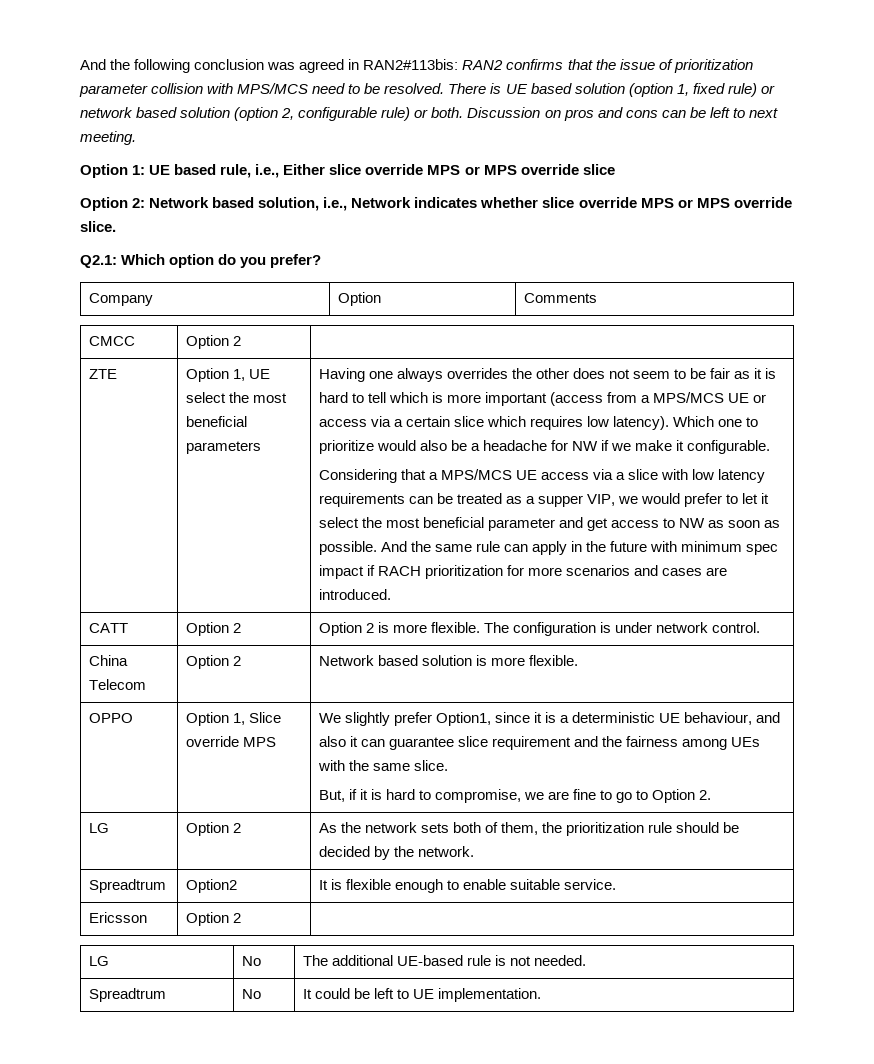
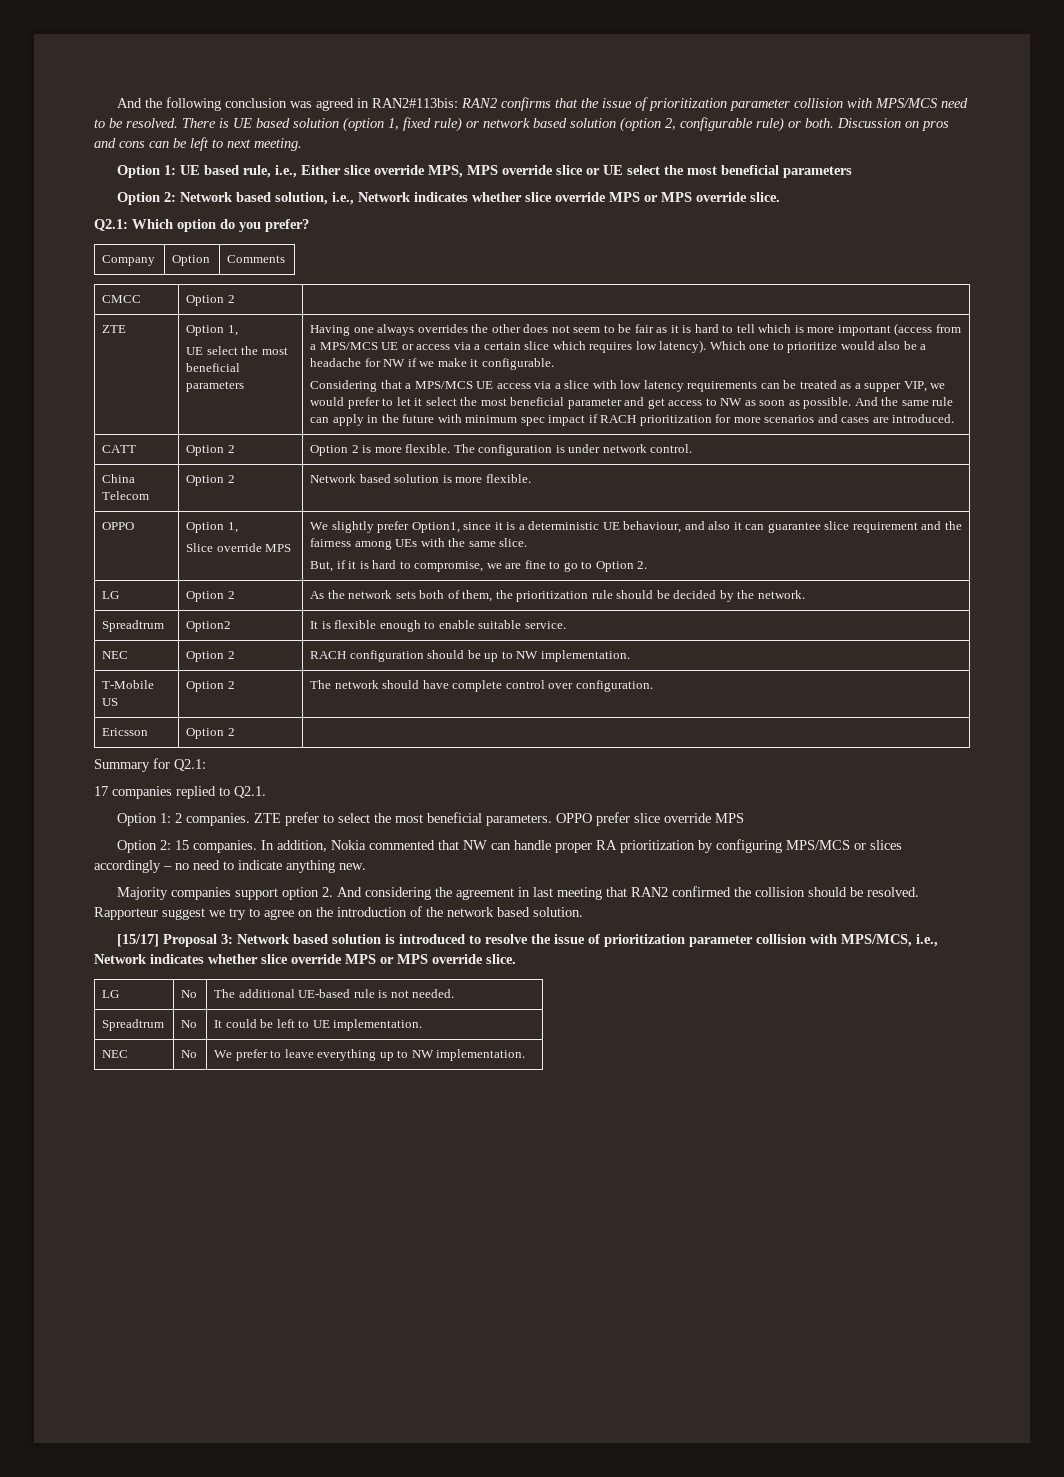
[427,165,480,175] MPS or -> [427,165,463,178] MPS,
(615, 169) none -> [585,165,852,178] or UE select the most beneficial parameters
(245, 375) none -> (238, 330) //
(245, 719) none -> (238, 527) //
[88,912,147,923] [185,912,241,926] Ericsson | Option 2 | -> [102,651,129,659] [186,651,235,662] [310,650,630,662] [102,680,155,689] [102,698,119,706] [186,681,235,692] [310,680,653,692] [102,728,149,736] [186,728,235,739] [94,758,206,772] [94,786,266,799] [116,812,744,826] [116,839,902,853] [94,860,366,873] [116,886,919,900] [94,906,583,920] [116,934,938,947] [94,954,516,964] NEC | Option 2 | RACH configuration should be up to NW implementation. // T-Mobile US | Option 2 | The network should have complete control over configuration. // Ericsson | Option 2 | // Summary for Q2.1: // 17 companies replied to Q2.1. // Option 1: 2 companies. ZTE prefer to select the most beneficial parameters. OPPO prefer slice override MPS // Option 2: 15 companies. In addition, Nokia commented that NW can handle proper RA prioritization by configuring MPS/MCS or slices accordingly – no need to indicate anything new. // Majority companies support option 2. And considering the agreement in last meeting that RAN2 confirmed the collision should be resolved. Rapporteur suggest we try to agree on the introduction of the network based solution. // [15/17] Proposal 3: Network based solution is introduced to resolve the issue of prioritization parameter collision with MPS/MCS, i.e., Network indicates whether slice override MPS or MPS override slice.
(541, 995) none -> [102,1050,129,1058] [181,1050,198,1058] [214,1049,526,1061] // NEC | No | We prefer to leave everything up to NW implementation.

